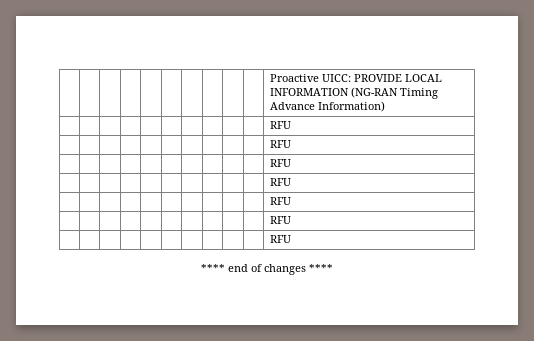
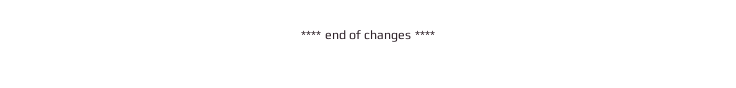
[270,74,443,82] [270,87,439,99] [270,101,386,112] [270,121,292,129] [270,140,292,148] [270,159,292,167] [270,178,292,186] [270,197,292,205] [270,216,292,224] [270,235,292,243] | | | | | | | | | | Proactive UICC: PROVIDE LOCAL INFORMATION (NG-RAN Timing Advance Information) // | | | | | | | | | | RFU // | | | | | | | | | | RFU // | | | | | | | | | | RFU // | | | | | | | | | | RFU // | | | | | | | | | | RFU // | | | | | | | | | | RFU // | | | | | | | | | | RFU // -> (301, 34) none

